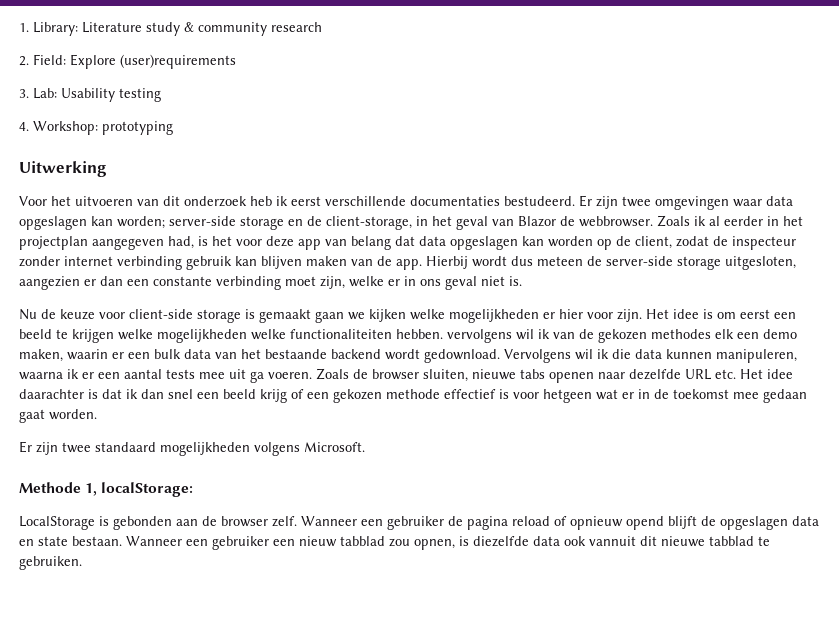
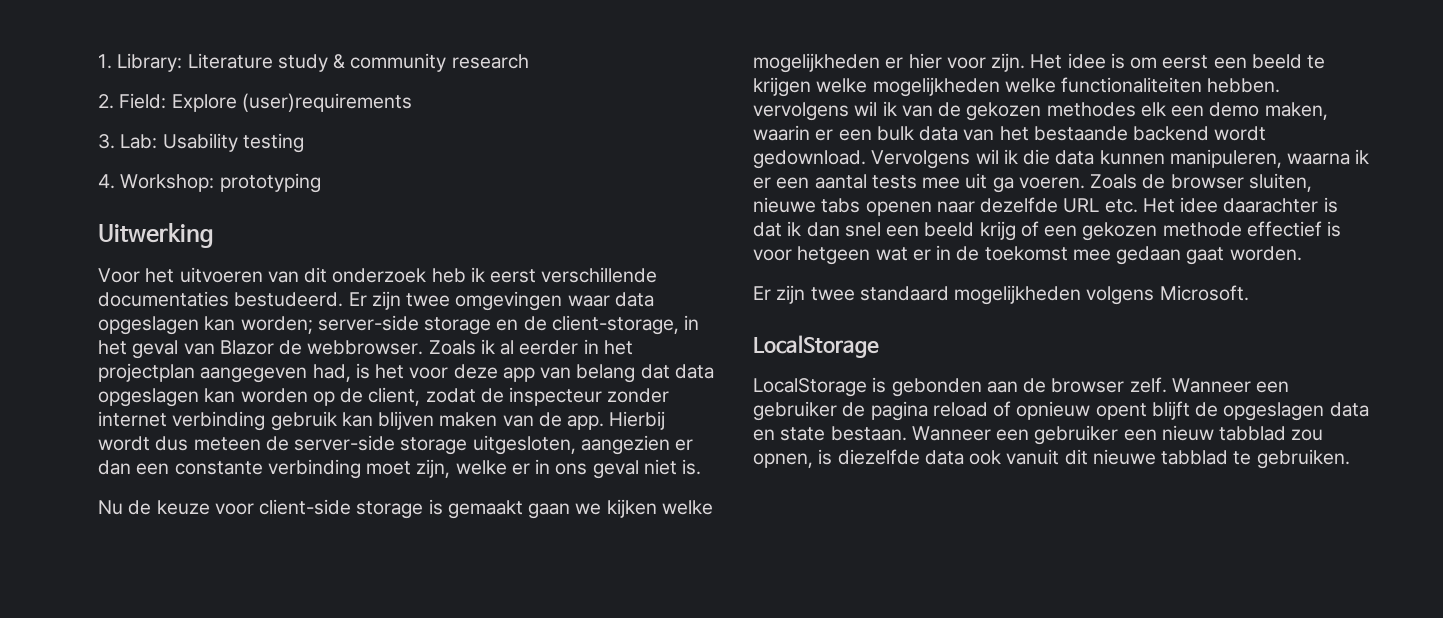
[19,482,194,497] Methode 1, localStorage: -> [753,335,879,358] LocalStorage
[626,516,664,530] opend -> [1095,403,1147,420] opent
[589,536,636,546] vannuit -> [1006,449,1060,465] vanuit

